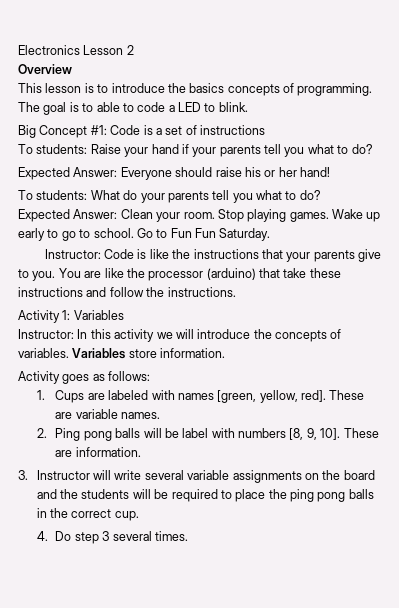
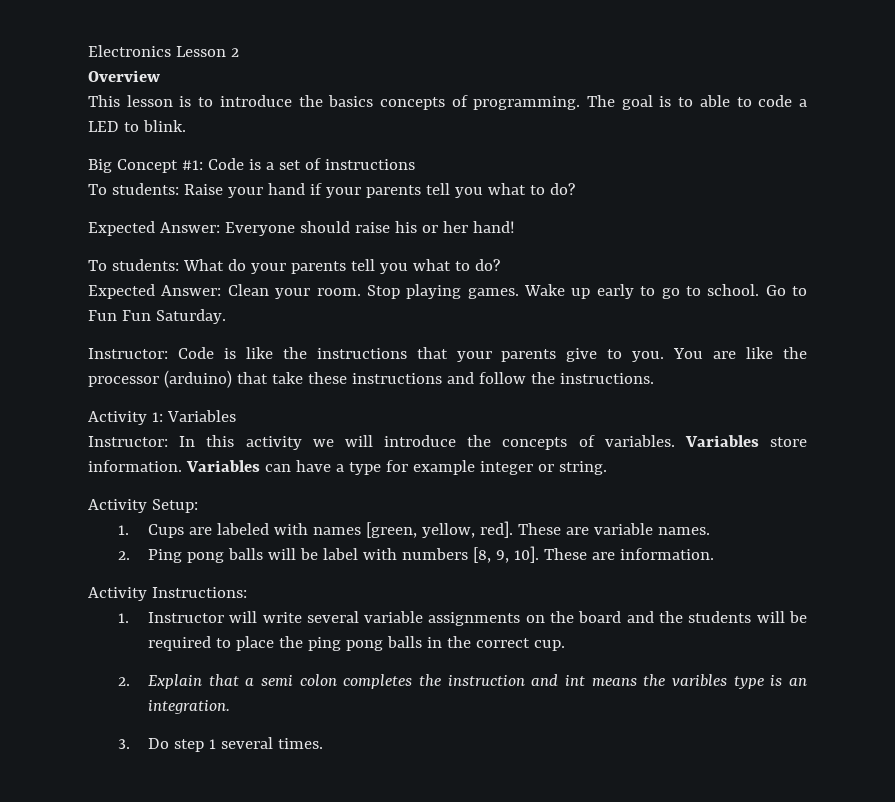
[18,371,151,384] // Activity goes as follows: -> [185,460,607,475] [88,499,198,513] Variables can have a type for example integer or string. // Activity Setup:
[18,470,28,480] 3. -> [88,587,247,601] [117,613,129,623] Activity Instructions: // 1.
[36,531,48,541] 4. -> [117,674,807,689] [147,700,230,714] [117,739,130,749] 2. Explain that a semi colon completes the instruction and int means the varibles type is an integration. // 3.
[102,531,110,541] 3 -> [208,739,216,749] 1

